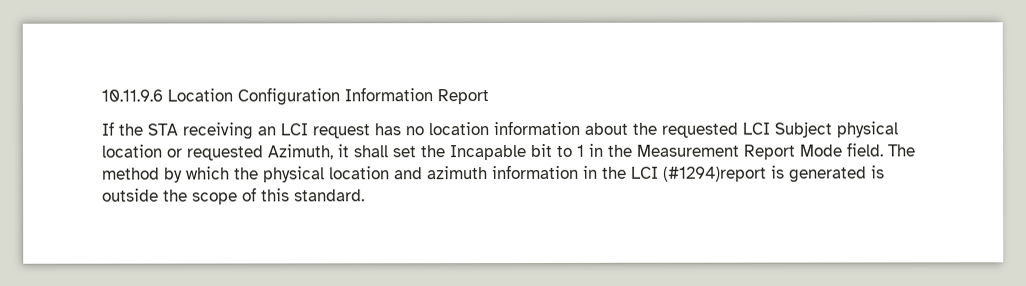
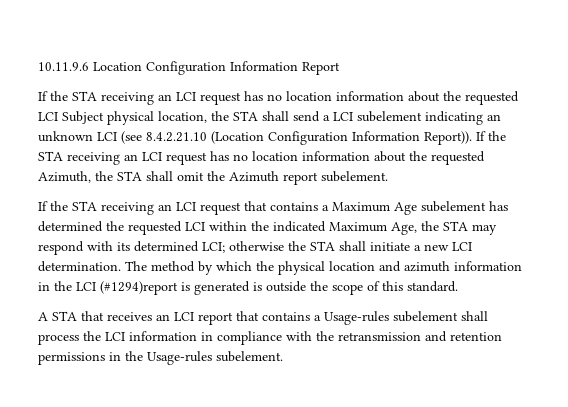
[102,142,884,161] location or requested Azimuth, it shall set the Incapable bit to 1 in the Measurement Report Mode field. -> [158,111,501,125] [38,131,506,145] [38,151,485,165] [38,171,388,185] [38,201,508,215] [38,221,497,235] [38,241,472,255] [38,261,121,272] location, the STA shall send a LCI subelement indicating an unknown LCI (see 8.4.2.21.10 (Location Configuration Information Report)). If the STA receiving an LCI request has no location information about the requested Azimuth, the STA shall omit the Azimuth report subelement. // If the STA receiving an LCI request that contains a Maximum Age subelement has determined the requested LCI within the indicated Maximum Age, the STA may respond with its determined LCI; otherwise the STA shall initiate a new LCI determination.
(365, 195) none -> [38,311,488,325] [38,331,502,345] [38,351,283,365] // A STA that receives an LCI report that contains a Usage-rules subelement shall process the LCI information in compliance with the retransmission and retention permissions in the Usage-rules subelement.

